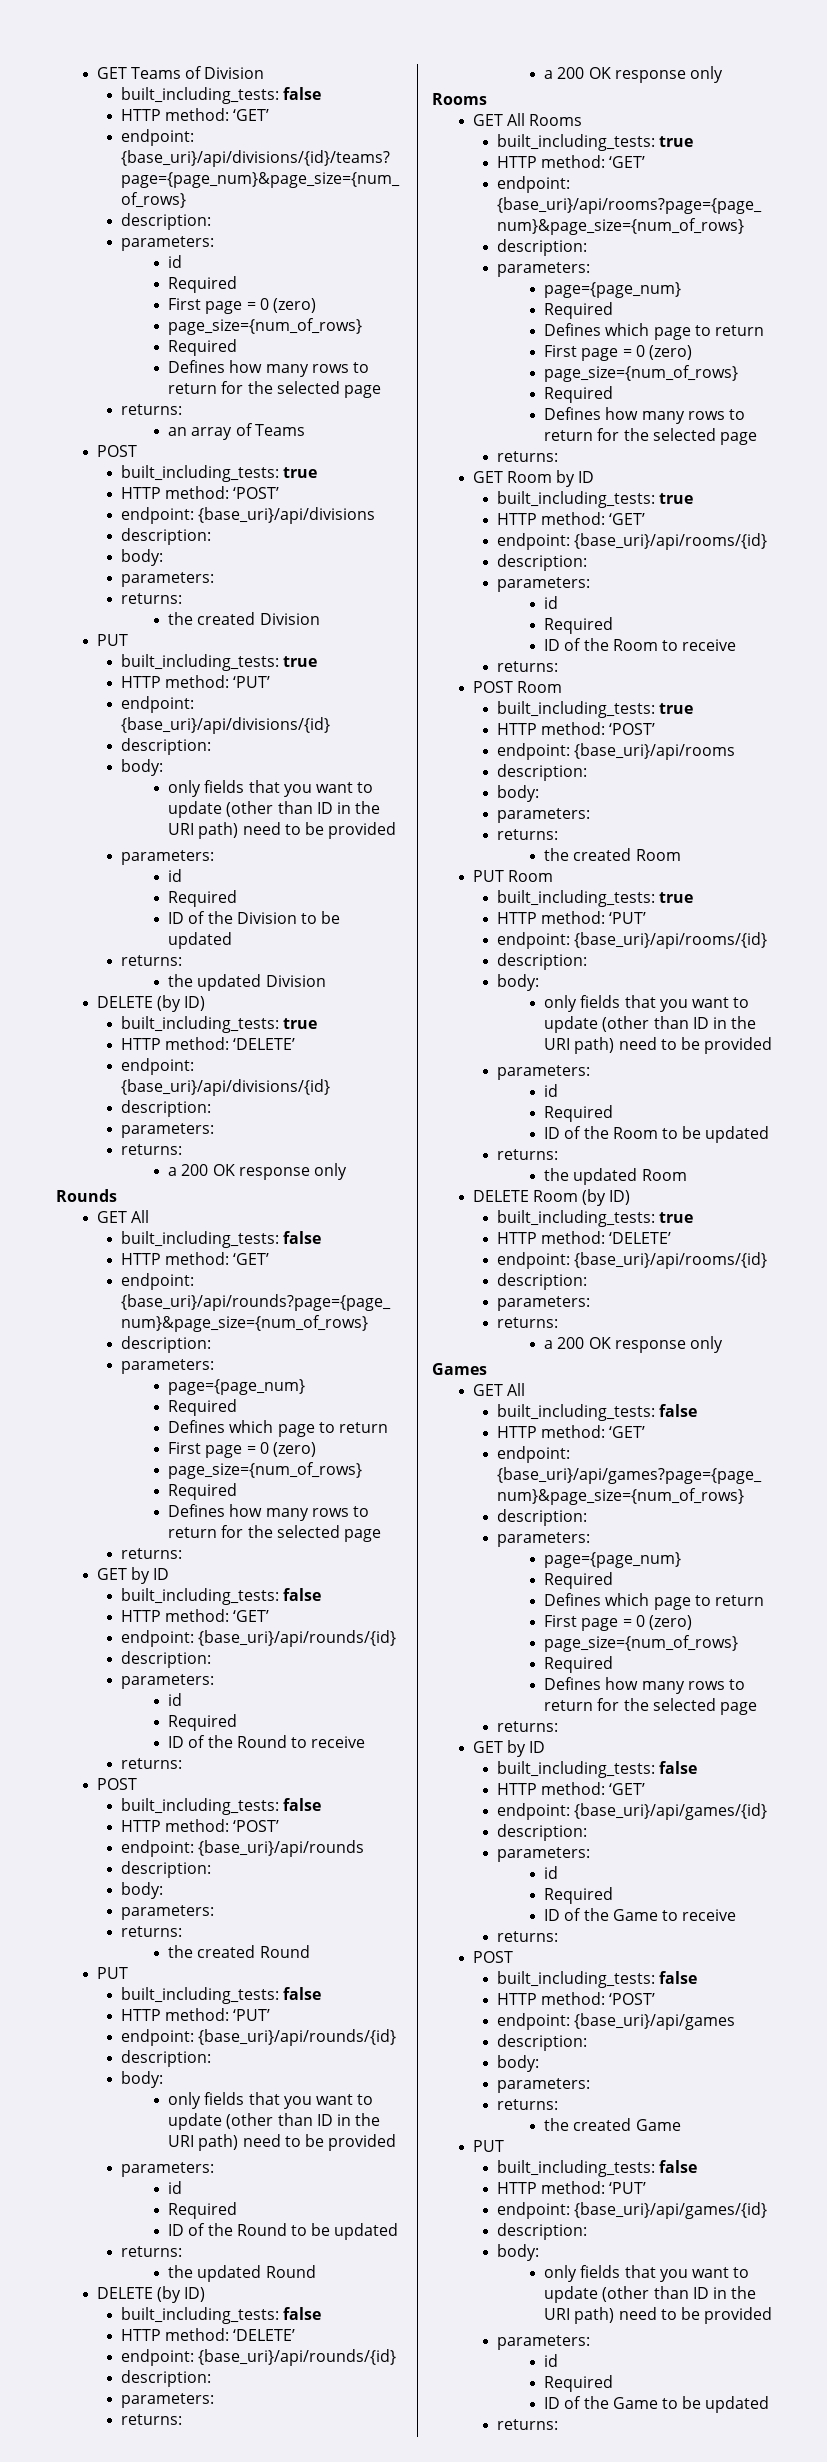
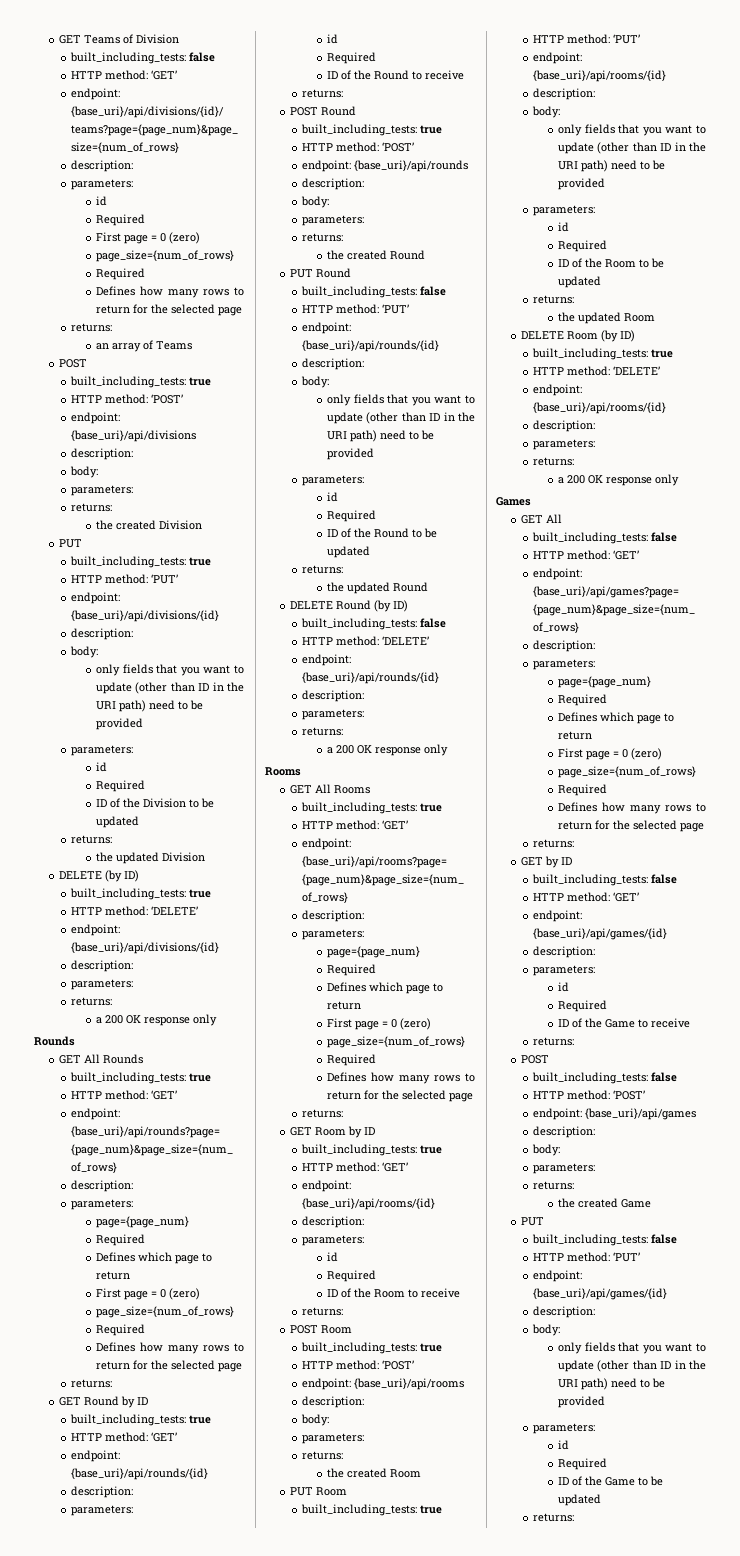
[120,1231,321,1248] // built_including_tests: false -> [102,1054,143,1064] [70,1072,212,1084] Rounds // built_including_tests: true
[131,1567,170,1584] [120,1588,321,1605] by ID // built_including_tests: false -> [83,1396,148,1408] [70,1414,212,1426] Round by ID // built_including_tests: true
[120,1798,321,1815] // built_including_tests: false -> [320,106,356,116] [301,124,443,136] Round // built_including_tests: true
(128, 1973) none -> [315,268,351,278] Round
(153, 2293) none -> [335,600,371,610] Round

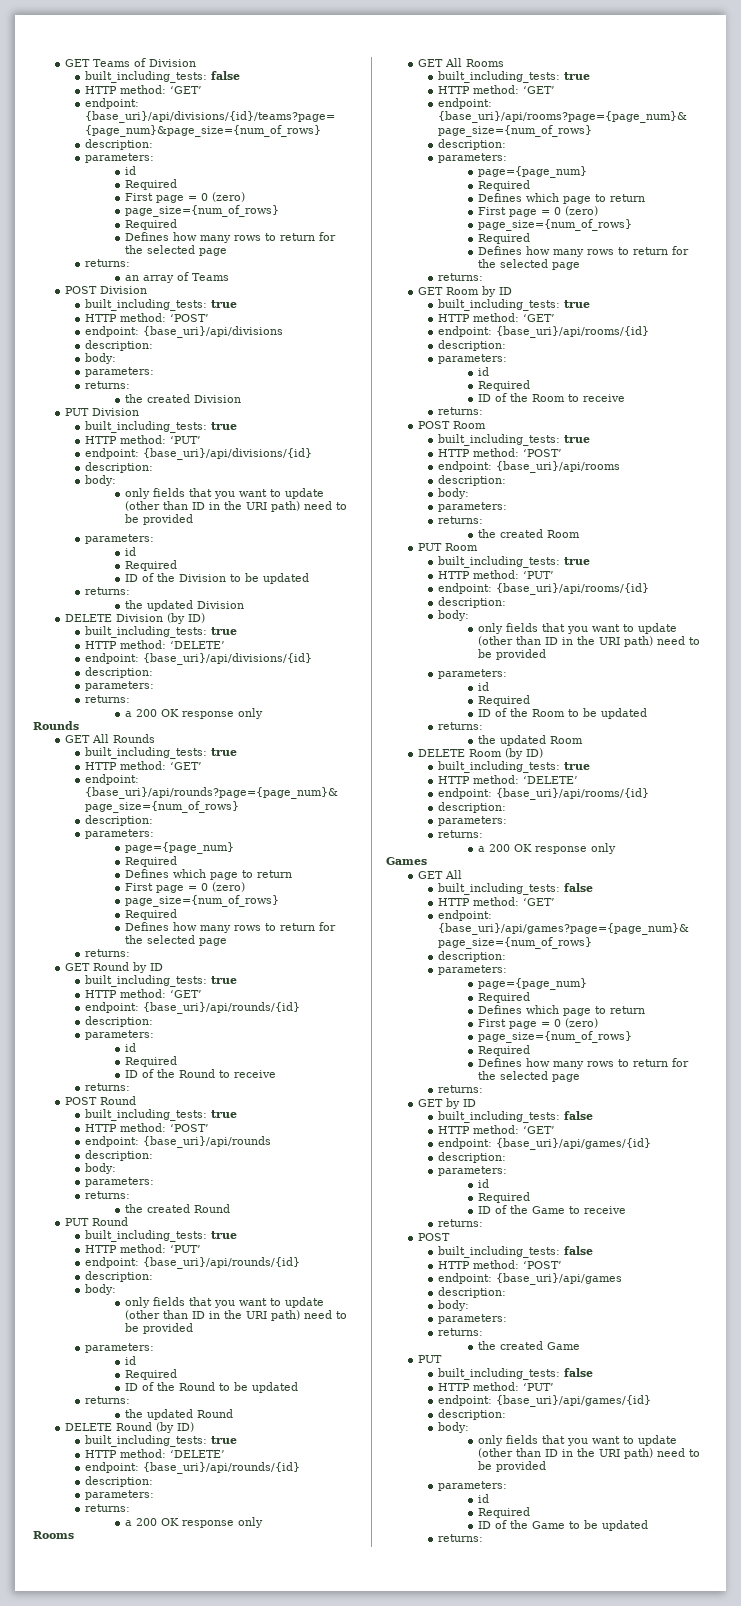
(87, 363) none -> [100,286,148,294] Division
(82, 543) none -> [92,408,140,416] Division
(102, 875) none -> [116,614,164,622] Division
[420,286,447,296] false -> [211,1231,238,1239] true
[420,618,447,628] false -> [211,1436,238,1444] true

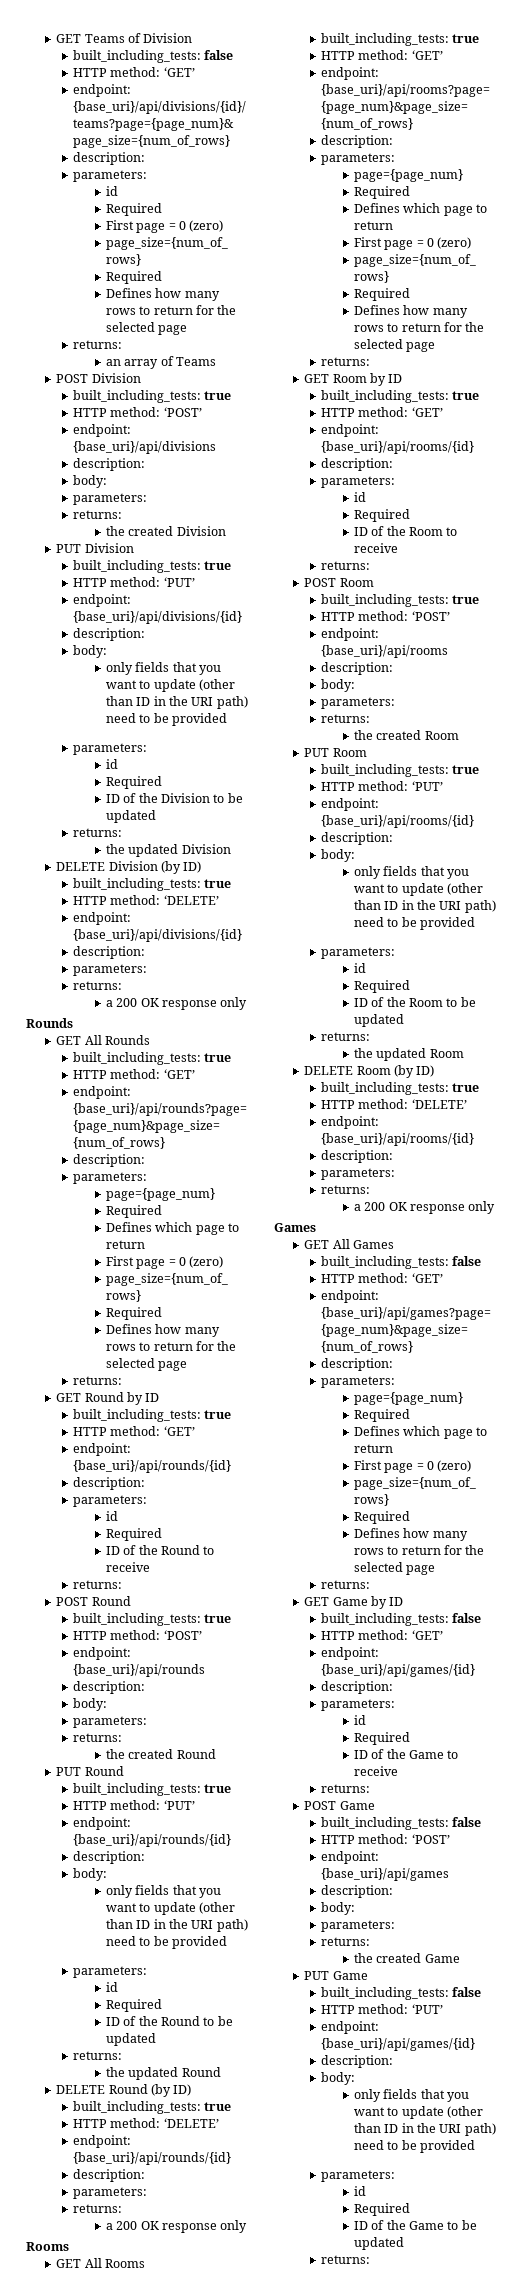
(463, 874) none -> [353,1240,395,1249] Games
(444, 1103) none -> [332,1597,368,1606] Game
(451, 1237) none -> [339,1801,375,1810] Game
(443, 1359) none -> [332,1971,368,1980] Game

